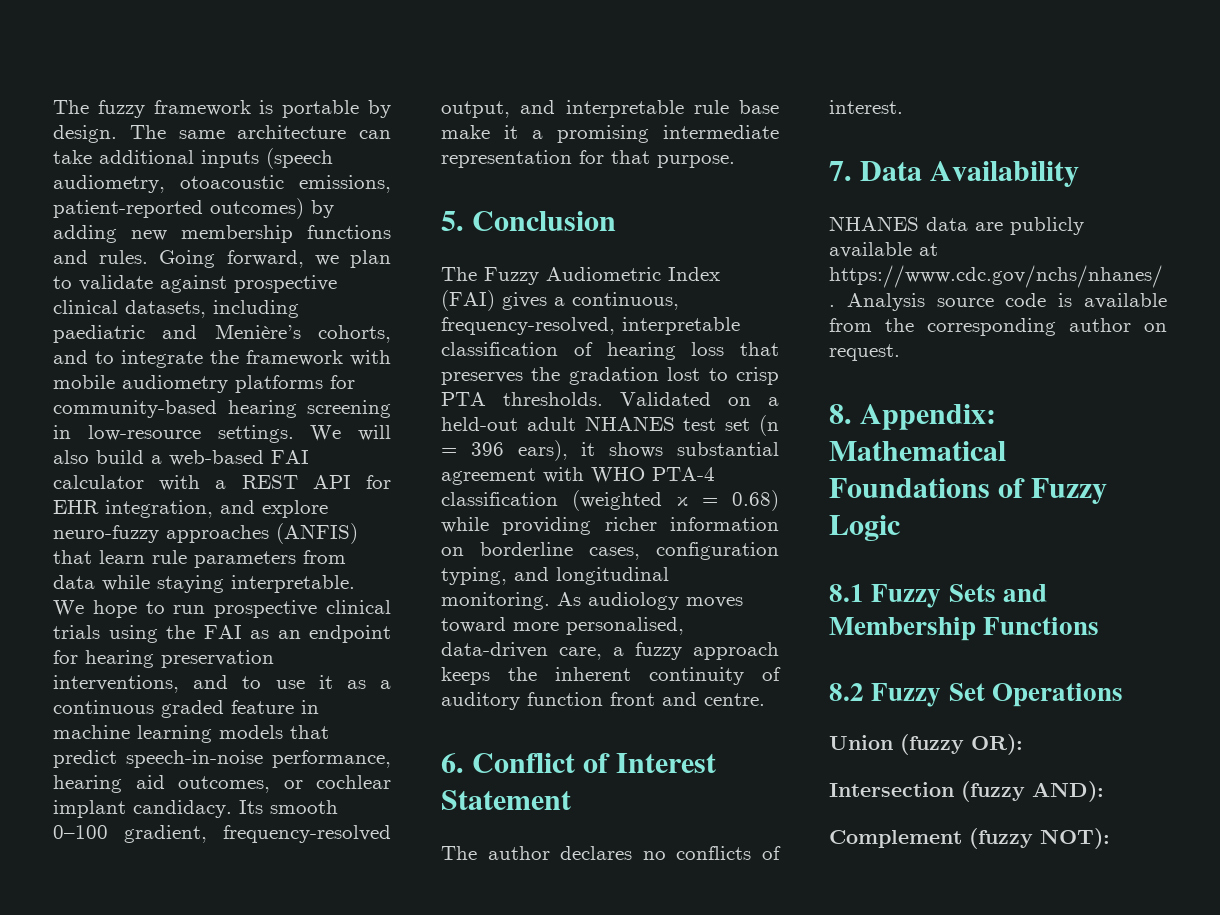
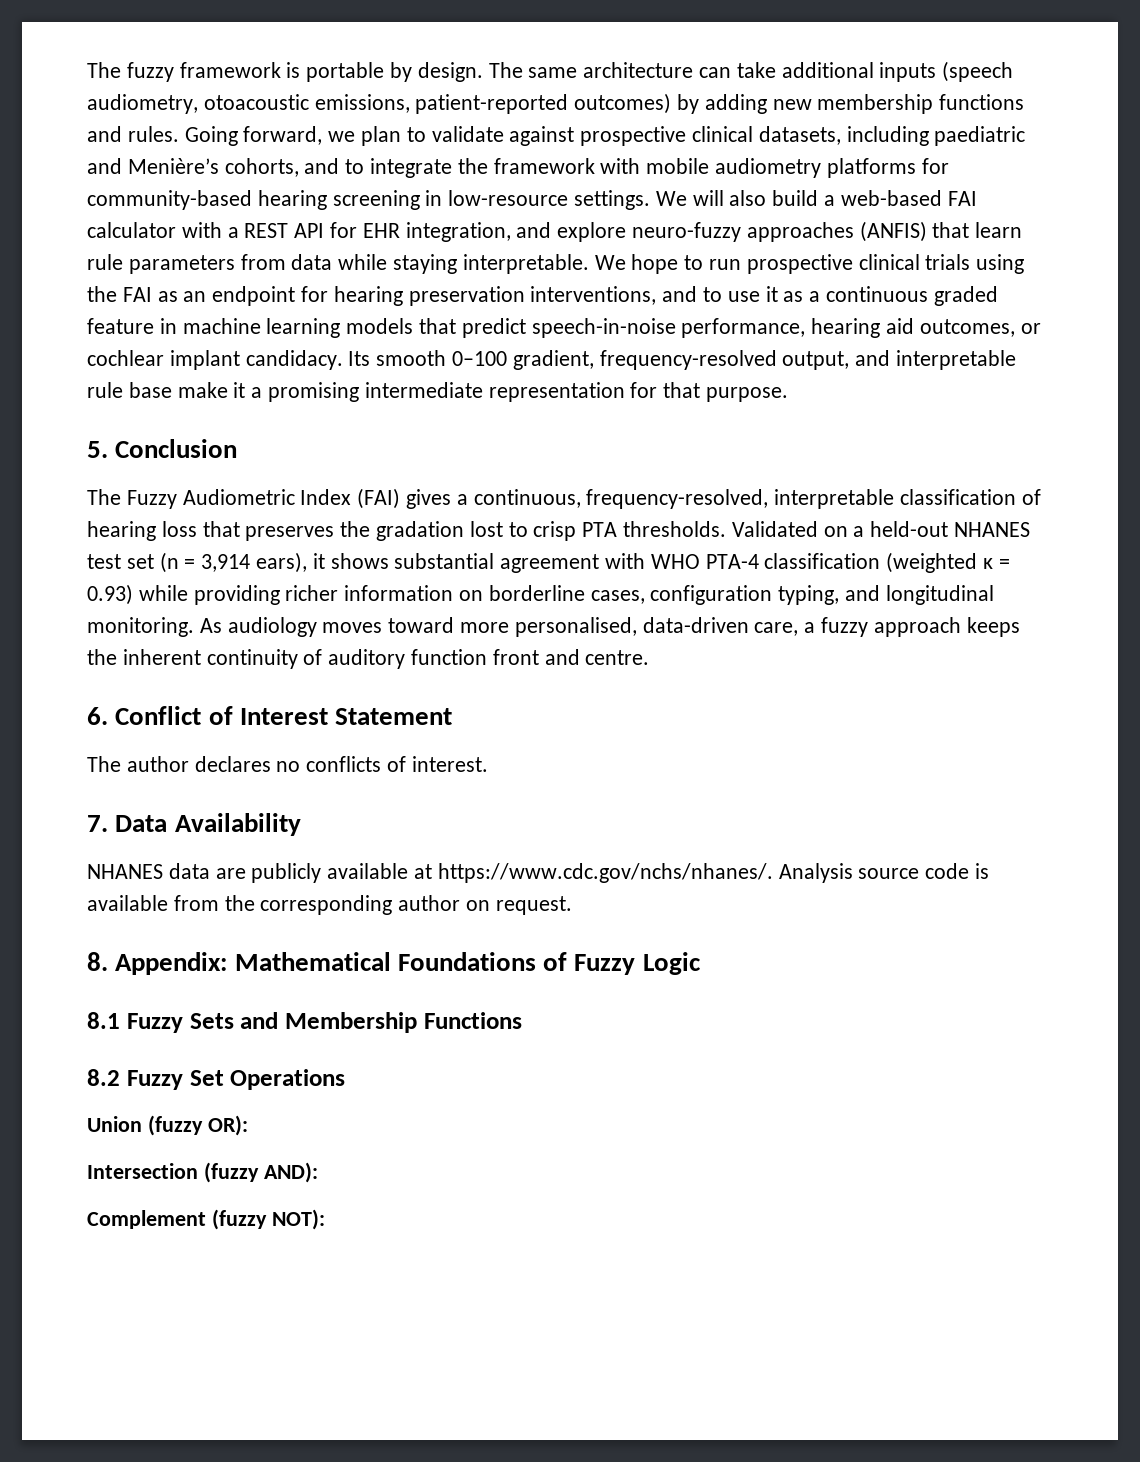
[526,417,576,431] adult -> (949, 529) none
[470,442,504,456] 396 -> [201,554,251,572] 3,914
[732,490,779,511] 0.68) -> [87,584,133,605] 0.93)

